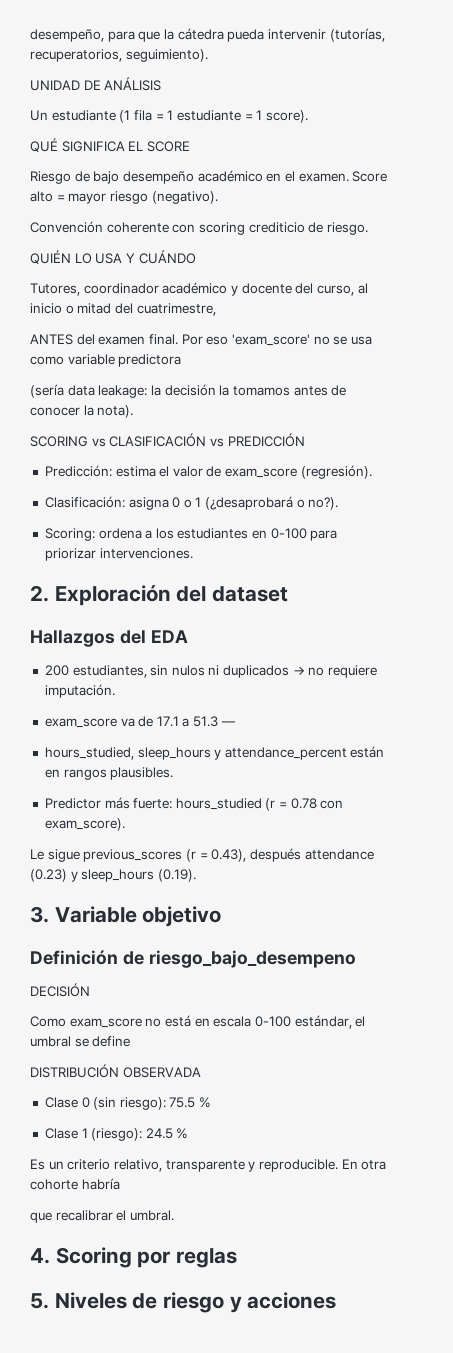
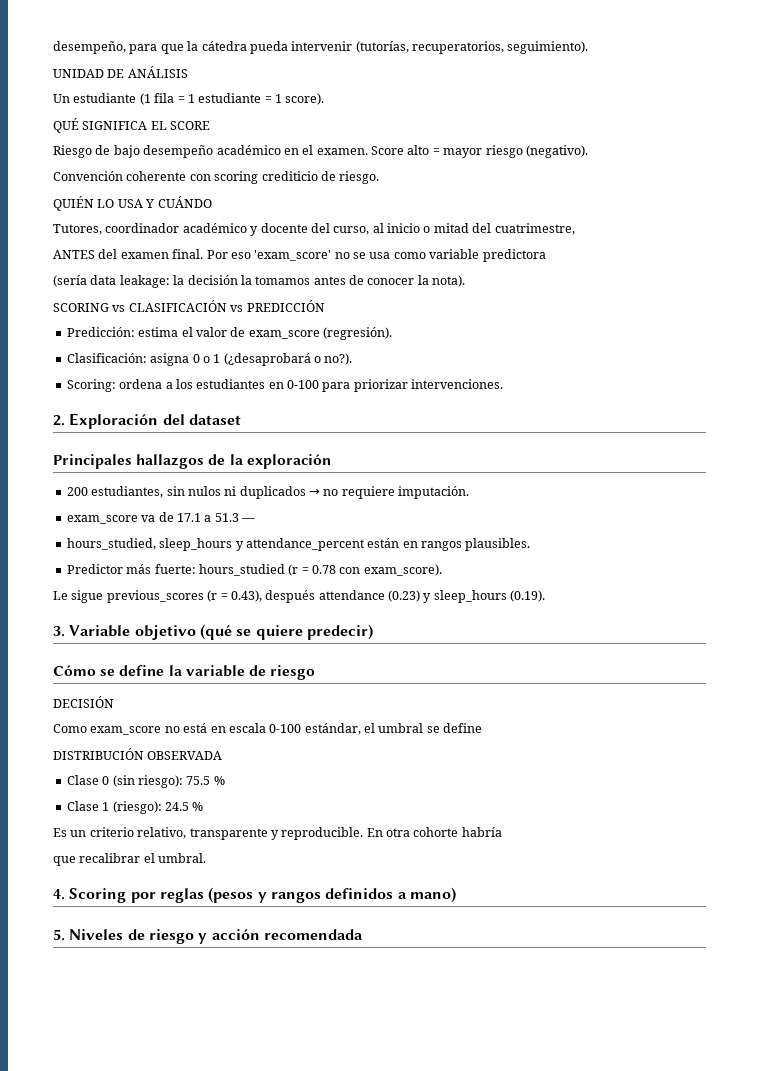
[30,630,188,647] Hallazgos del EDA -> [53,454,331,469] Principales hallazgos de la exploración
[30,950,356,968] // Definición de riesgo_bajo_desempeno -> [199,624,373,640] [53,665,316,680] (qué se quiere predecir) // Cómo se define la variable de riesgo
(238, 1258) none -> [208,887,456,903] (pesos y rangos definidos a mano)
[247,1292,337,1309] acciones -> [211,929,363,940] acción recomendada

